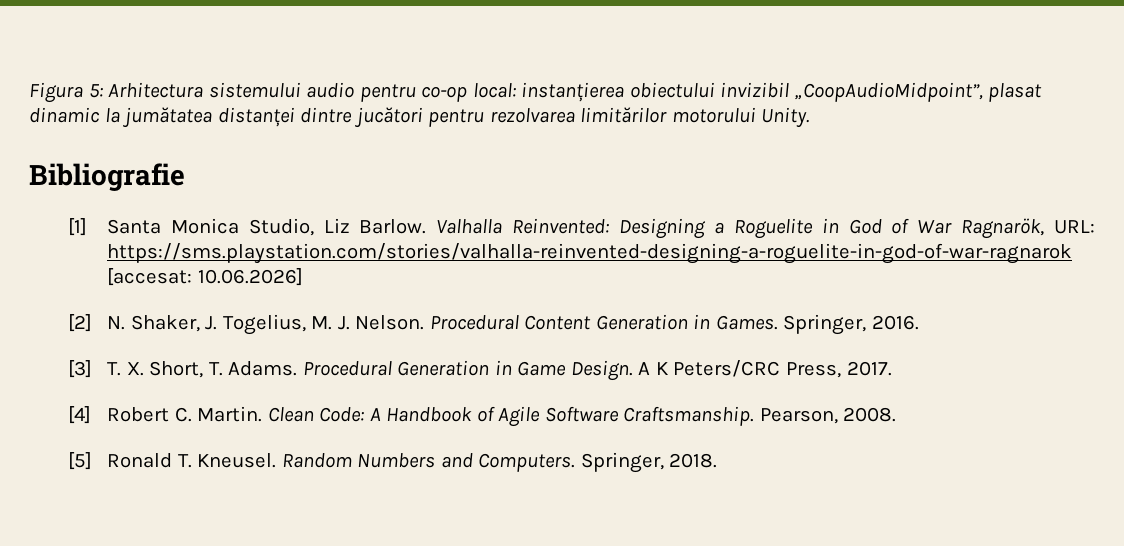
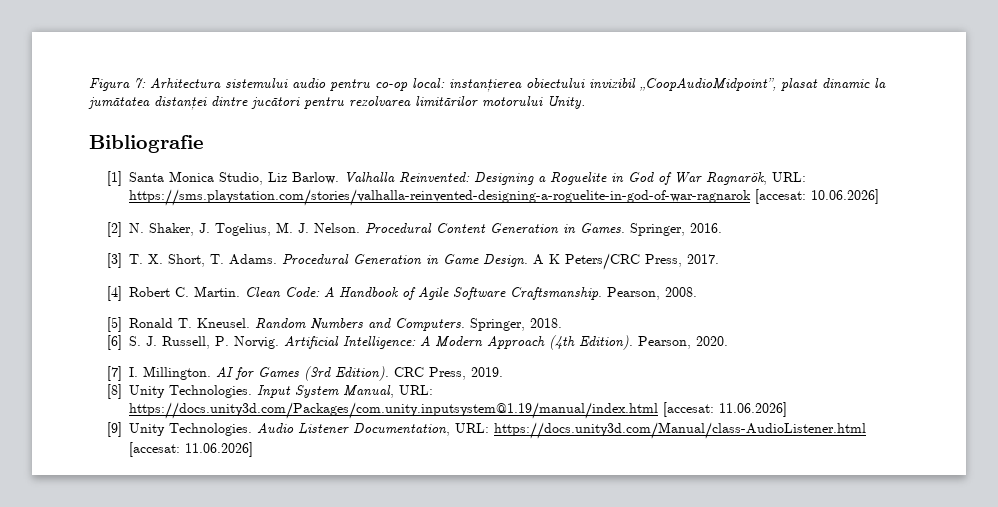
[88,84,103,98] 5: -> [134,78,146,88] 7:
(718, 460) none -> [106,335,728,350] [106,366,503,381] [106,384,433,399] [128,402,787,419] [106,422,866,439] [128,442,253,457] // [6] S. J. Russell, P. Norvig. Artificial Intelligence: A Modern Approach (4th Edition). Pearson, 2020. // [7] I. Millington. AI for Games (3rd Edition). CRC Press, 2019. // [8] Unity Technologies. Input System Manual, URL: https://docs.unity3d.com/Packages/com.unity.inputsystem@1.19/manual/index.html [accesat: 11.06.2026] // [9] Unity Technologies. Audio Listener Documentation, URL: https://docs.unity3d.com/Manual/class-AudioListener.html [accesat: 11.06.2026]

